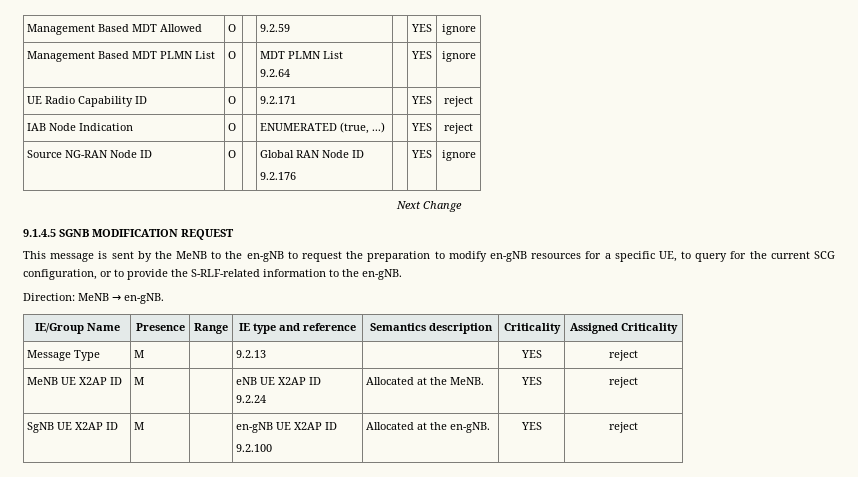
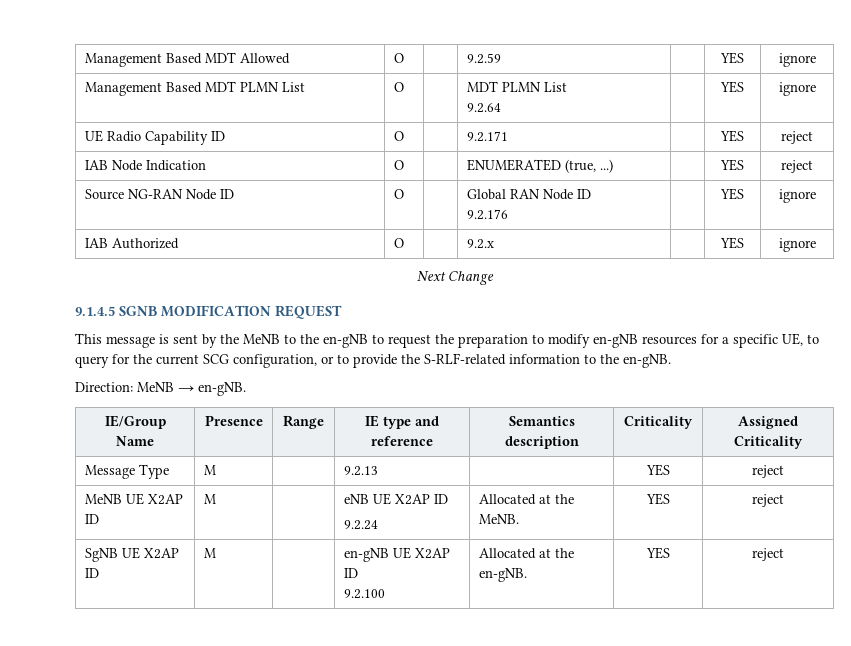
(476, 155) none -> [84,238,179,249] [393,238,404,248] [466,239,494,249] [720,237,744,249] [778,238,816,252] // IAB Authorized | O | | 9.2.x | | YES | ignore

